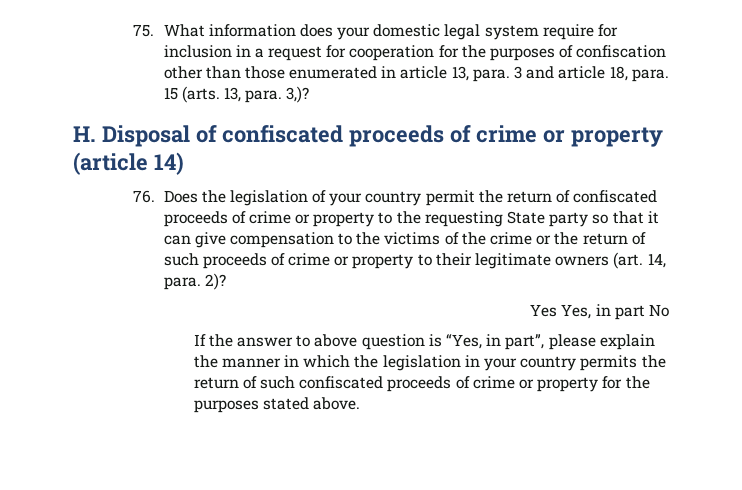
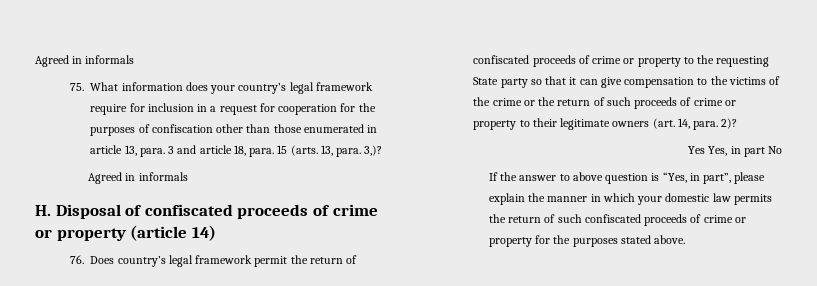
(133, 30) none -> [35,55,135,67] Agreed in informals //
[373,24,539,40] domestic legal system -> [238,82,373,94] country’s legal framework
(310, 94) none -> [88,172,188,184] // Agreed in informals
[201,190,422,206] the legislation of your country -> [117,255,253,267] country’s legal framework
[354,355,577,371] the legislation in your country -> [637,193,731,205] your domestic law

